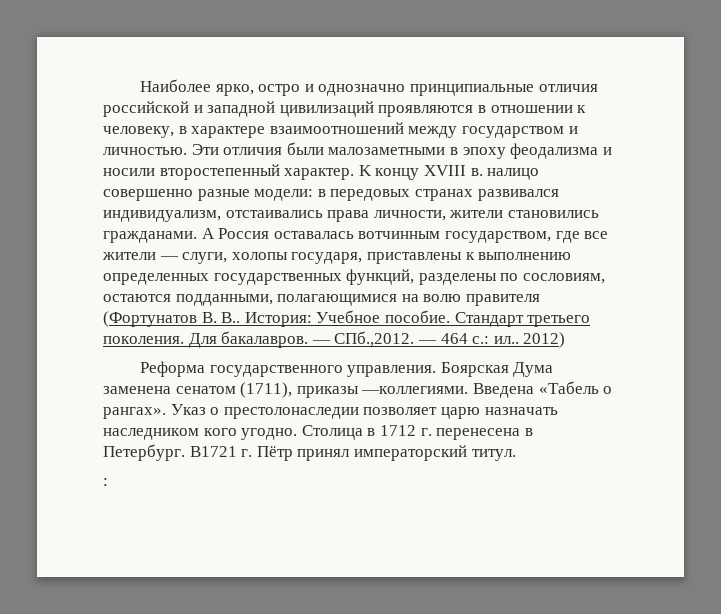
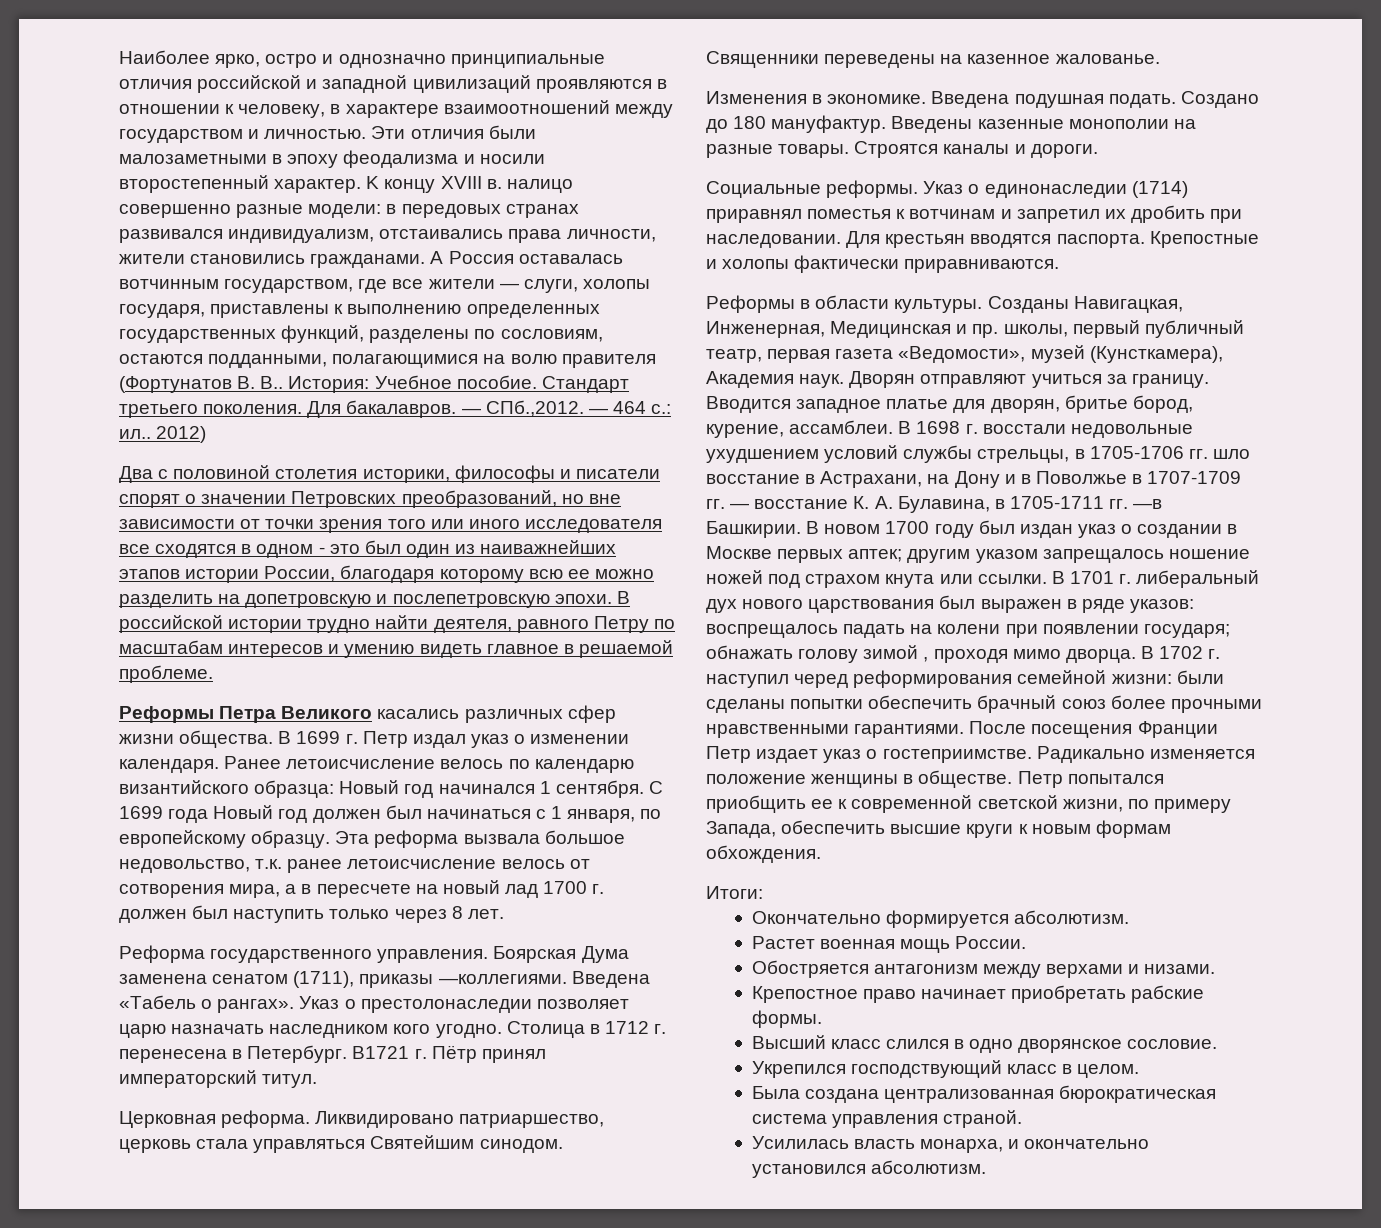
(566, 340) none -> [119,465,660,483] [119,490,621,508] [119,519,662,533] [119,540,617,558] [119,565,654,583] [119,591,630,608] [119,615,675,633] [119,640,673,658] [119,665,213,683] [119,705,616,723] [119,730,630,748] [119,756,634,773] [119,780,663,798] [119,805,662,823] [119,830,625,848] [119,859,590,873] [119,880,605,898] [119,905,504,923] // Два с половиной столетия историки, философы и писатели спорят о значении Петровских преобразований, но вне зависимости от точки зрения того или иного исследователя все сходятся в одном - это был один из наиважнейших этапов истории России, благодаря которому всю ее можно разделить на допетровскую и послепетровскую эпохи. В российской истории трудно найти деятеля, равного Петру по масштабам интересов и умению видеть главное в решаемой проблеме. // Реформы Петра Великого касались различных сфер жизни общества. В 1699 г. Петр издал указ о изменении календаря. Ранее летоисчисление велось по календарю византийского образца: Новый год начинался 1 сентября. С 1699 года Новый год должен был начинаться с 1 января, по европейскому образцу. Эта реформа вызвала большое недовольство, т.к. ранее летоисчисление велось от сотворения мира, а в пересчете на новый лад 1700 г. должен был наступить только через 8 лет.
[103,478,108,486] : -> [119,1110,605,1128] [119,1135,563,1153] [706,51,1160,68] [706,91,1259,108] [706,115,1196,133] [706,141,1098,158] [706,180,1188,198] [706,205,1243,223] [706,231,1259,248] [706,255,1060,273] [706,295,1183,313] [706,320,1244,338] [706,345,1223,363] [706,371,1209,388] [706,395,1193,413] [706,420,1193,438] [706,445,1250,463] [706,471,1242,488] [706,496,1163,513] [706,520,1238,538] [706,546,1250,563] [706,570,1260,588] [706,595,1194,613] [706,624,1230,638] [706,645,1221,663] [706,670,1224,688] [706,695,1262,713] [706,721,1218,738] [706,746,1255,763] [706,770,1164,788] [706,795,1231,813] [706,820,1171,838] [706,845,821,863] [706,886,763,899] [751,910,1129,928] [751,936,1027,953] [751,960,1216,978] [751,985,1205,1003] [751,1010,822,1028] [751,1035,1218,1053] [751,1060,1140,1078] [751,1085,1217,1103] [751,1110,1022,1128] [751,1136,1150,1153] [751,1160,986,1178] Церковная реформа. Ликвидировано патриаршество, церковь стала управляться Святейшим синодом. Священники переведены на казенное жалованье. // Изменения в экономике. Введена подушная подать. Создано до 180 мануфактур. Введены казенные монополии на разные товары. Строятся каналы и дороги. // Социальные реформы. Указ о единонаследии (1714) приравнял поместья к вотчинам и запретил их дробить при наследовании. Для крестьян вводятся паспорта. Крепостные и холопы фактически приравниваются. // Реформы в области культуры. Созданы Навигацкая, Инженерная, Медицинская и пр. школы, первый публичный театр, первая газета «Ведомости», музей (Кунсткамера), Академия наук. Дворян отправляют учиться за границу. Вводится западное платье для дворян, бритье бород, курение, ассамблеи. В 1698 г. восстали недовольные ухудшением условий службы стрельцы, в 1705-1706 гг. шло восстание в Астрахани, на Дону и в Поволжье в 1707-1709 гг. — восстание К. А. Булавина, в 1705-1711 гг. —в Башкирии. В новом 1700 году был издан указ о создании в Москве первых аптек; другим указом запрещалось ношение ножей под страхом кнута или ссылки. В 1701 г. либеральный дух нового царствования был выражен в ряде указов: воспрещалось падать на колени при появлении государя; обнажать голову зимой , проходя мимо дворца. В 1702 г. наступил черед реформирования семейной жизни: были сделаны попытки обеспечить брачный союз более прочными нравственными гарантиями. После посещения Франции Петр издает указ о гостеприимстве. Радикально изменяется положение женщины в обществе. Петр попытался приобщить ее к современной светской жизни, по примеру Запада, обеспечить высшие круги к новым формам обхождения. // Итоги: // Окончательно формируется абсолютизм. // Растет военная мощь России. // Обостряется антагонизм между верхами и низами. // Крепостное право начинает приобретать рабские формы. // Высший класс слился в одно дворянское сословие. // Укрепился господствующий класс в целом. // Была создана централизованная бюрократическая система управления страной. // Усилилась власть монарха, и окончательно установился абсолютизм.

